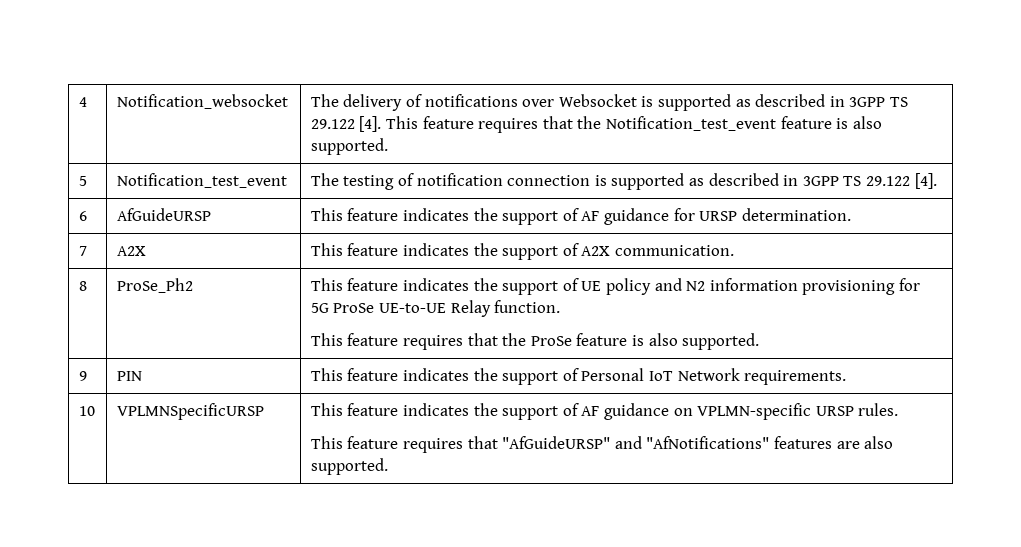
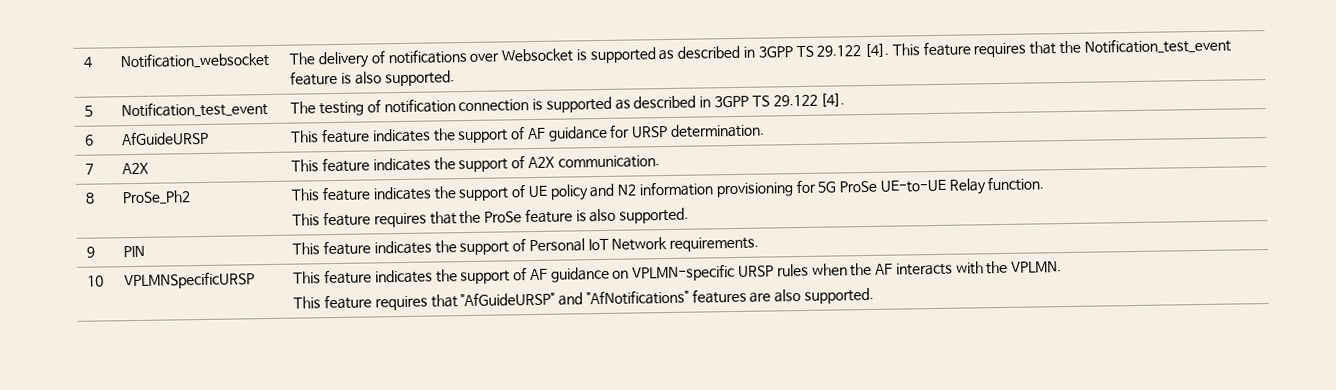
[858,403,899,416] rules. -> [776,260,1063,277] rules when the AF interacts with the VPLMN.

